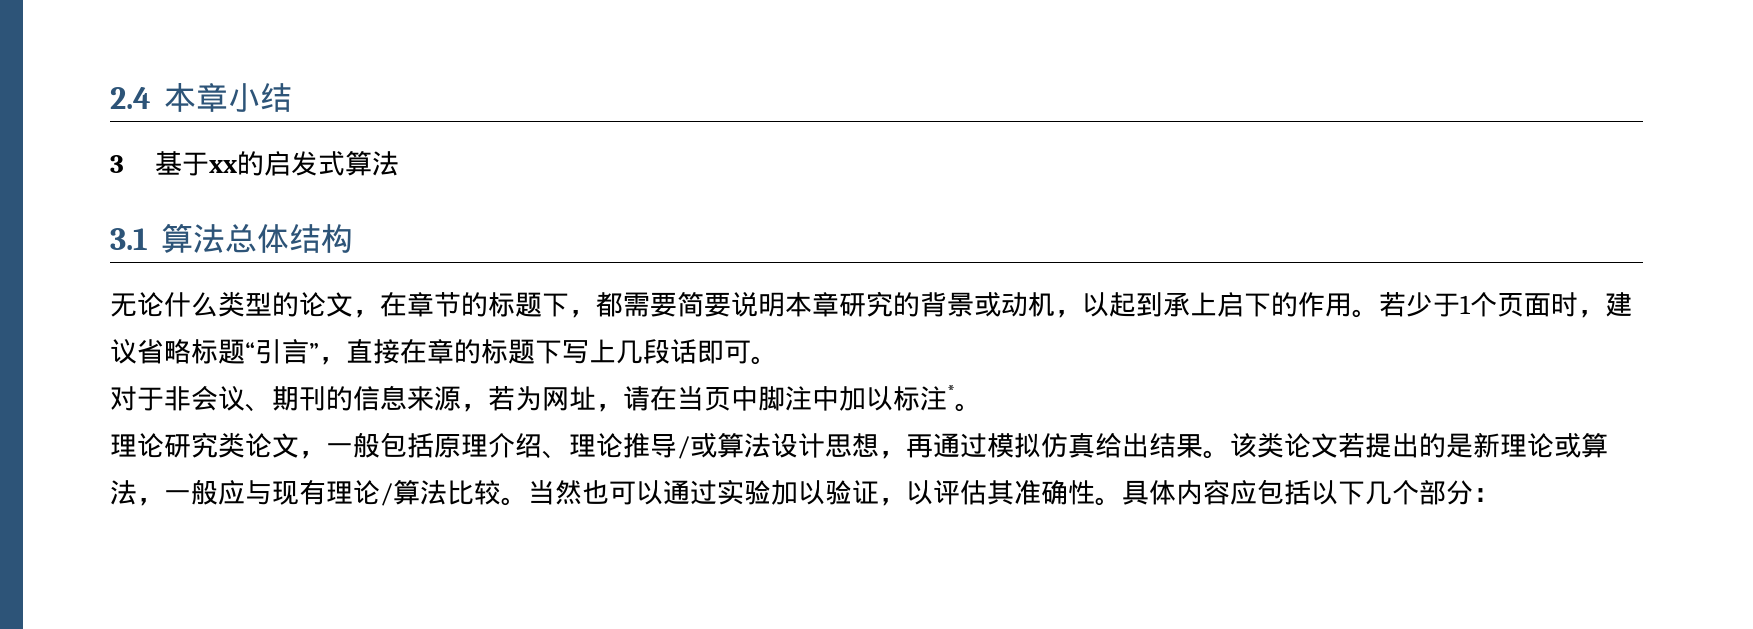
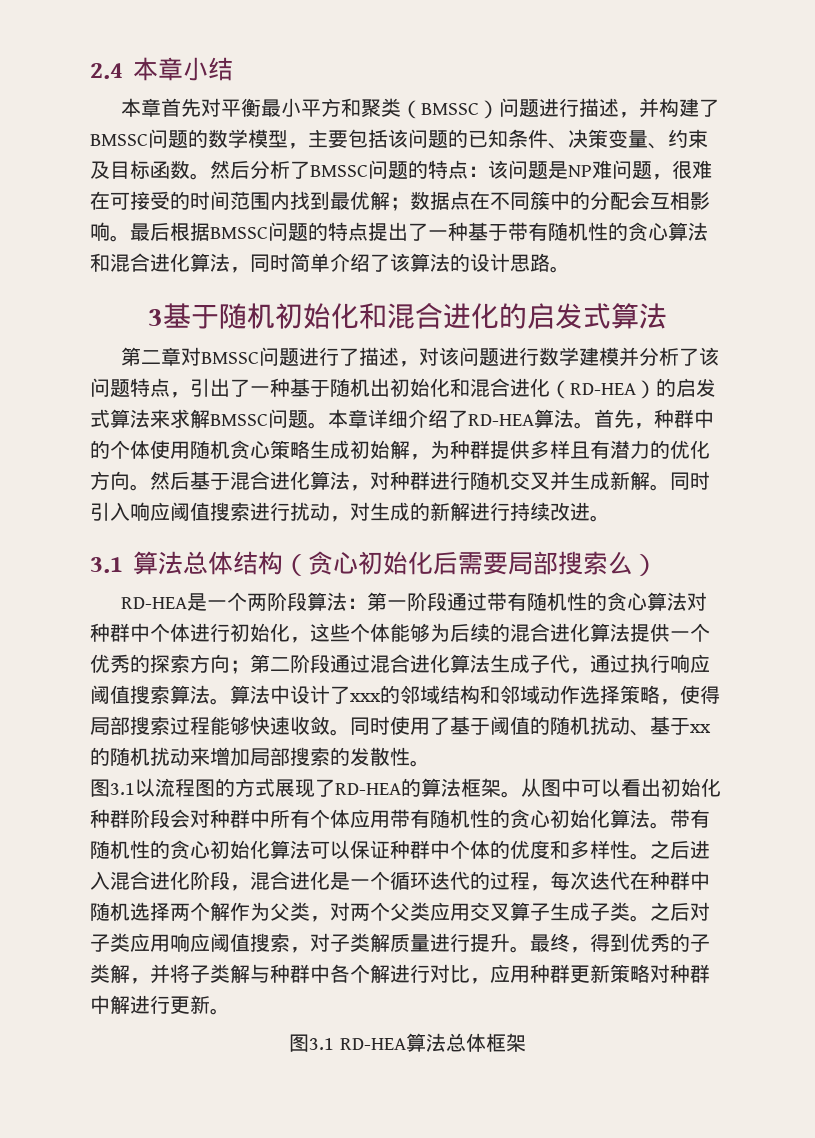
[110,150,399,176] [110,223,354,253] [110,291,1632,318] [110,339,778,365] [110,385,955,412] [955,403,982,412] [110,432,1608,459] [110,479,1500,506] 3基于xx的启发式算法 // 3.1算法总体结构 // 无论什么类型的论文，在章节的标题下，都需要简要说明本章研究的背景或动机，以起到承上启下的作用。若少于1个页面时，建议省略标题“引言”，直接在章的标题下写上几段话即可。 // 对于非会议、期刊的信息来源，若为网址，请在当页中脚注中加以标注*。 // 理论研究类论文，一般包括原理介绍、理论推导/或算法设计思想，再通过模拟仿真给出结果。该类论文若提出的是新理论或算法，一般应与现有理论/算法比较。当然也可以通过实验加以验证，以评估其准确性。具体内容应包括以下几个部分： -> [121,98,720,119] [90,129,708,149] [90,160,712,180] [90,191,710,211] [90,222,708,242] [90,253,570,273] [148,303,667,329] [121,347,720,367] [90,378,716,399] [90,409,714,429] [90,440,710,460] [90,471,710,491] [90,502,610,522] [90,551,658,576] [121,592,708,612] [90,623,710,643] [90,654,710,674] [90,685,720,705] [90,716,711,736] [90,747,430,767] [90,778,721,798] [90,809,710,829] [90,840,710,860] [90,871,710,891] [90,902,710,922] [90,933,710,953] [90,964,710,984] [90,995,230,1015] [289,1033,526,1052] 本章首先对平衡最小平方和聚类（BMSSC）问题进行描述，并构建了BMSSC问题的数学模型，主要包括该问题的已知条件、决策变量、约束及目标函数。然后分析了BMSSC问题的特点：该问题是NP难问题，很难在可接受的时间范围内找到最优解；数据点在不同簇中的分配会互相影响。最后根据BMSSC问题的特点提出了一种基于带有随机性的贪心算法和混合进化算法，同时简单介绍了该算法的设计思路。 // 3基于随机初始化和混合进化的启发式算法 // 第二章对BMSSC问题进行了描述，对该问题进行数学建模并分析了该问题特点，引出了一种基于随机出初始化和混合进化（RD-HEA）的启发式算法来求解BMSSC问题。本章详细介绍了RD-HEA算法。首先，种群中的个体使用随机贪心策略生成初始解，为种群提供多样且有潜力的优化方向。然后基于混合进化算法，对种群进行随机交叉并生成新解。同时引入响应阈值搜索进行扰动，对生成的新解进行持续改进。 // 3.1算法总体结构（贪心初始化后需要局部搜索么） // RD-HEA是一个两阶段算法：第一阶段通过带有随机性的贪心算法对种群中个体进行初始化，这些个体能够为后续的混合进化算法提供一个优秀的探索方向；第二阶段通过混合进化算法生成子代，通过执行响应阈值搜索算法。算法中设计了xxx的邻域结构和邻域动作选择策略，使得局部搜索过程能够快速收敛。同时使用了基于阈值的随机扰动、基于xx的随机扰动来增加局部搜索的发散性。 // 图3.1以流程图的方式展现了RD-HEA的算法框架。从图中可以看出初始化种群阶段会对种群中所有个体应用带有随机性的贪心初始化算法。带有随机性的贪心初始化算法可以保证种群中个体的优度和多样性。之后进入混合进化阶段，混合进化是一个循环迭代的过程，每次迭代在种群中随机选择两个解作为父类，对两个父类应用交叉算子生成子类。之后对子类应用响应阈值搜索，对子类解质量进行提升。最终，得到优秀的子类解，并将子类解与种群中各个解进行对比，应用种群更新策略对种群中解进行更新。 // 图3.1 RD-HEA算法总体框架

